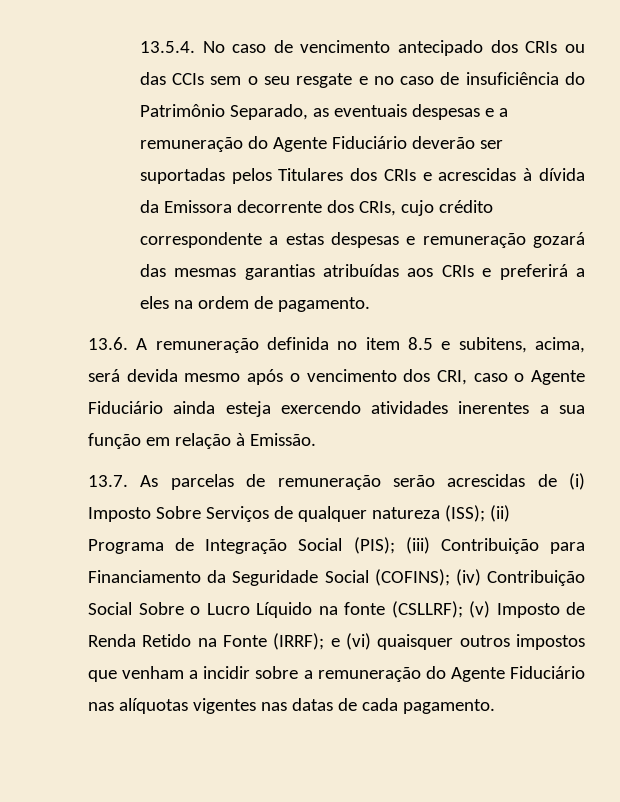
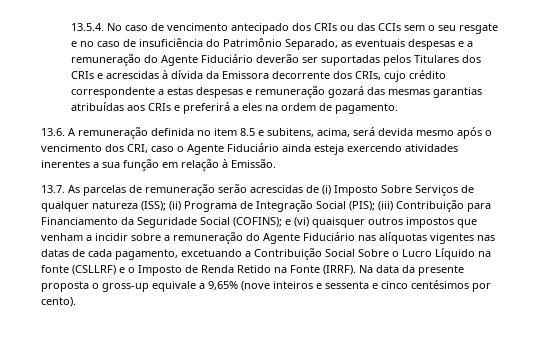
[455,569,585,586] [88,601,585,618] [88,633,325,650] (iv) Contribuição Social Sobre o Lucro Líquido na fonte (CSLLRF); (v) Imposto de Renda Retido na Fonte (IRRF); -> (282, 222) none
[402,699,495,714] pagamento. -> [115,248,491,260] [41,265,464,276] [41,280,491,292] [41,297,76,307] pagamento, excetuando a Contribuição Social Sobre o Lucro Líquido na fonte (CSLLRF) e o Imposto de Renda Retido na Fonte (IRRF). Na data da presente proposta o gross-up equivale a 9,65% (nove inteiros e sessenta e cinco centésimos por cento).

